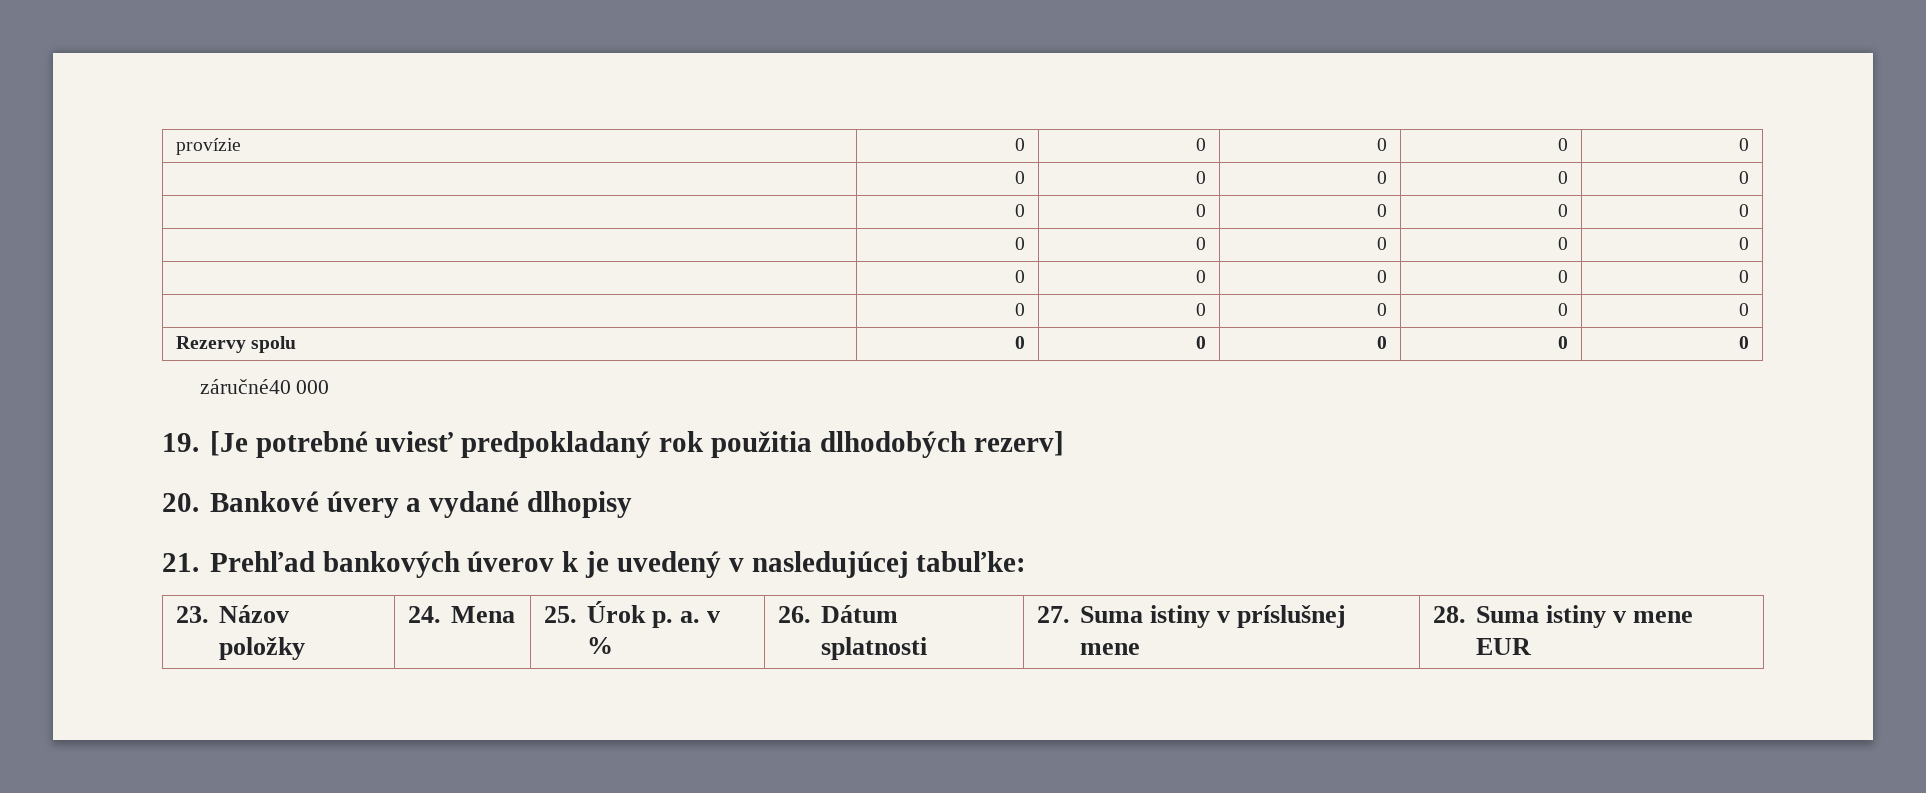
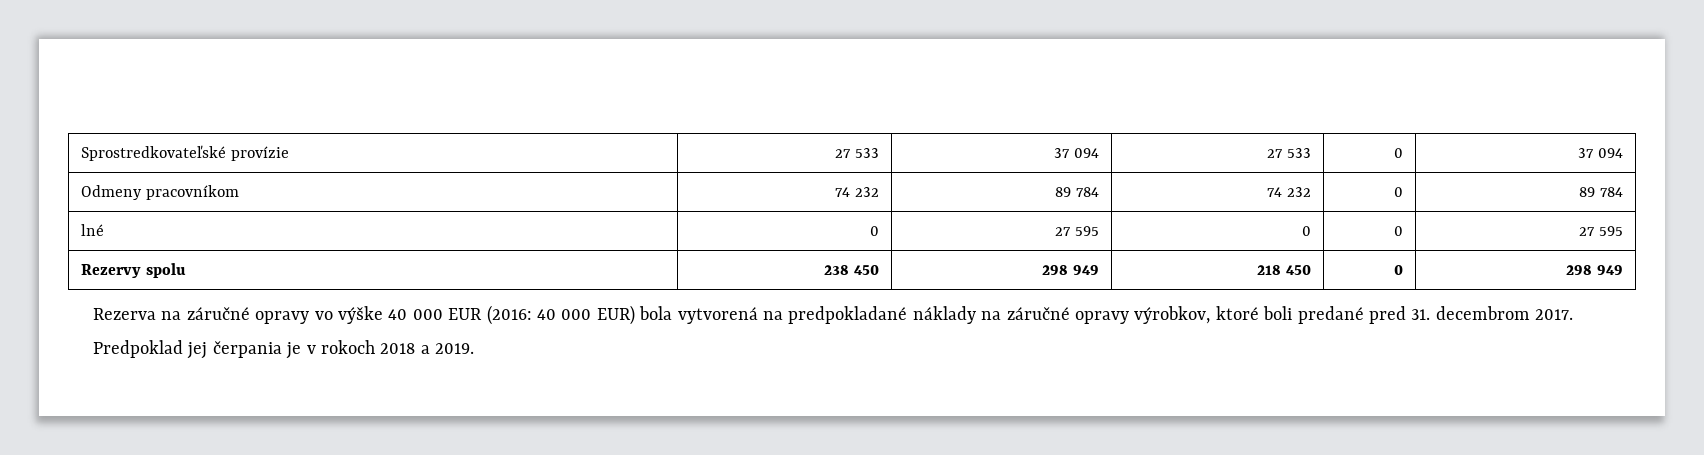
(176, 146) none -> [80,145,226,161] Sprostredkovateľské
[1014,138,1025,151] [1195,138,1206,151] [1376,138,1387,151] [1557,138,1568,151] [1738,138,1749,151] [1014,171,1025,184] [1195,171,1206,184] [1376,171,1387,184] [1557,171,1568,184] [1738,171,1749,184] [1014,204,1025,217] [1195,204,1206,217] [1376,204,1387,217] [1557,204,1568,217] [1738,204,1749,217] [1014,237,1025,250] [1195,237,1206,250] [1376,237,1387,250] [1557,237,1568,250] [1738,237,1749,250] [1014,270,1025,283] [1195,270,1206,283] [1376,270,1387,283] [1557,270,1568,283] [1738,270,1749,283] [1014,303,1025,316] [1195,303,1206,316] [1376,303,1387,316] [1557,303,1568,316] [1738,303,1749,316] [176,336,297,353] [1014,336,1025,349] [1195,336,1206,349] [1376,336,1387,349] [1557,336,1568,349] [1738,336,1749,349] [199,379,330,394] [162,431,1064,458] [162,491,633,518] [162,551,1027,578] [176,605,289,623] [218,637,305,660] [408,606,515,623] [544,601,721,628] [586,637,613,654] [778,605,898,623] [820,637,927,660] [1037,605,1347,628] [1079,643,1140,655] [1433,605,1694,628] [1475,638,1531,655] 0 | 0 | 0 | 0 | 0 // | 0 | 0 | 0 | 0 | 0 // | 0 | 0 | 0 | 0 | 0 // | 0 | 0 | 0 | 0 | 0 // | 0 | 0 | 0 | 0 | 0 // | 0 | 0 | 0 | 0 | 0 // Rezervy spolu | 0 | 0 | 0 | 0 | 0 // záručné40 000 // 19. [Je potrebné uviesť predpokladaný rok použitia dlhodobých rezerv] // 20. Bankové úvery a vydané dlhopisy // 21. Prehľad bankových úverov k je uvedený v nasledujúcej tabuľke: // 23. Názov položky | 24. Mena | 25. Úrok p. a. v % | 26. Dátum splatnosti | 27. Suma istiny v príslušnej mene | 28. Suma istiny v mene EUR -> [835,148,880,158] [1054,148,1100,158] [1267,148,1312,158] [1394,148,1404,158] [1578,148,1624,158] [80,185,239,200] [835,187,880,197] [1055,187,1100,197] [1267,187,1312,197] [1394,187,1404,197] [1579,187,1624,197] [80,224,104,236] [870,226,880,236] [1055,226,1100,236] [1302,226,1312,236] [1394,226,1404,236] [1579,226,1624,236] [80,263,186,278] [824,265,880,275] [1042,265,1100,275] [1257,265,1312,275] [1394,265,1404,275] [1566,265,1624,275] [93,305,1574,325] [93,340,475,359] 27 533 | 37 094 | 27 533 | 0 | 37 094 // Odmeny pracovníkom | 74 232 | 89 784 | 74 232 | 0 | 89 784 // lné | 0 | 27 595 | 0 | 0 | 27 595 // Rezervy spolu | 238 450 | 298 949 | 218 450 | 0 | 298 949 // Rezerva na záručné opravy vo výške 40 000 EUR (2016: 40 000 EUR) bola vytvorená na predpokladané náklady na záručné opravy výrobkov, ktoré boli predané pred 31. decembrom 2017. Predpoklad jej čerpania je v rokoch 2018 a 2019.

